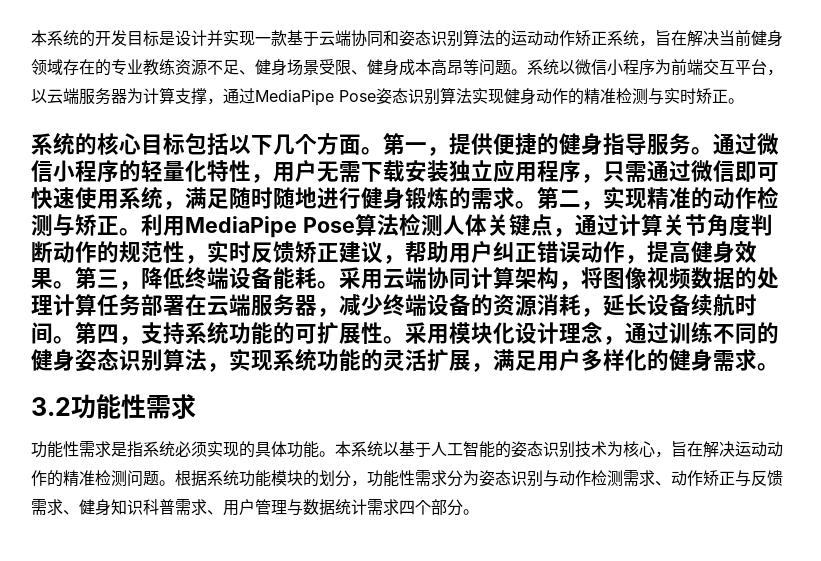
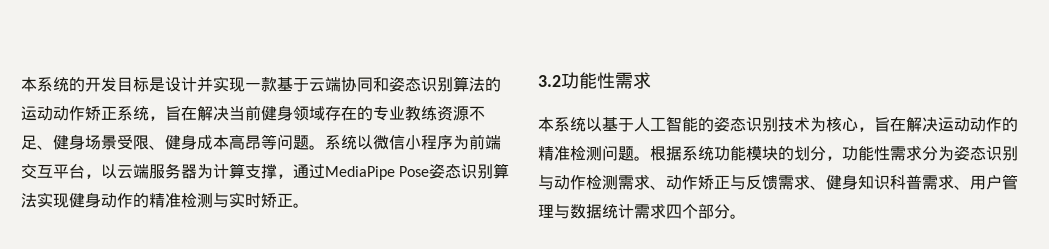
[31,132,779,156] [31,159,779,183] [31,186,779,210] [31,213,773,238] [31,240,757,264] [31,267,779,290] [31,294,757,317] [31,321,779,345] [31,348,779,372] [31,394,196,420] [31,441,335,458] 系统的核心目标包括以下几个方面。第一，提供便捷的健身指导服务。通过微信小程序的轻量化特性，用户无需下载安装独立应用程序，只需通过微信即可快速使用系统，满足随时随地进行健身锻炼的需求。第二，实现精准的动作检测与矫正。利用MediaPipe Pose算法检测人体关键点，通过计算关节角度判断动作的规范性，实时反馈矫正建议，帮助用户纠正错误动作，提高健身效果。第三，降低终端设备能耗。采用云端协同计算架构，将图像视频数据的处理计算任务部署在云端服务器，减少终端设备的资源消耗，延长设备续航时间。第四，支持系统功能的可扩展性。采用模块化设计理念，通过训练不同的健身姿态识别算法，实现系统功能的灵活扩展，满足用户多样化的健身需求。 // 3.2功能性需求 // 功能性需求是指系统必须实现的具体功能。 -> [538,72,651,89] 3.2功能性需求 //

